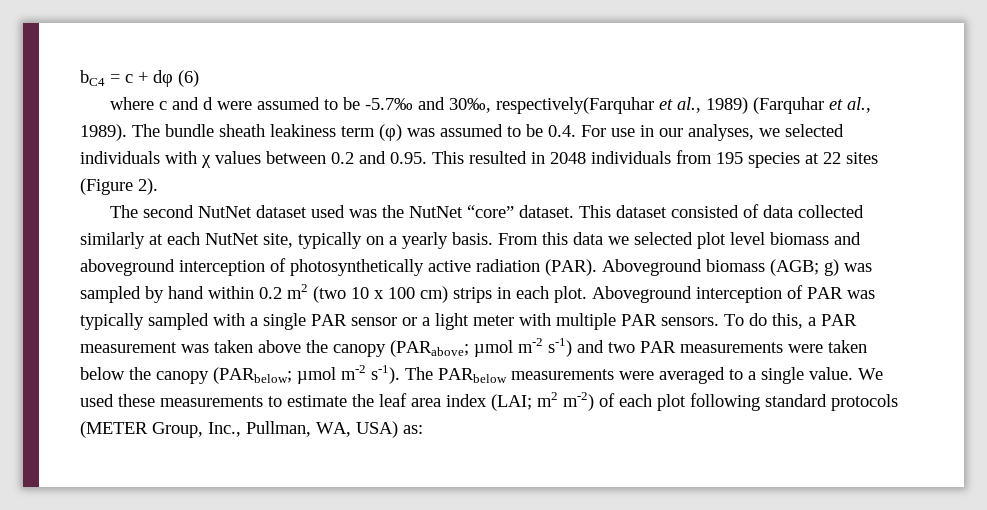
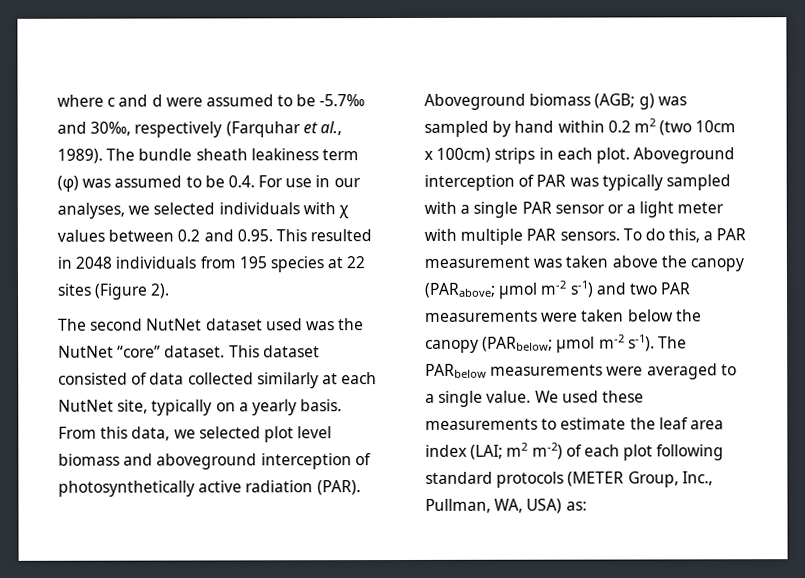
[80,70,199,87] bC4 = c + dφ (6) // -> (57, 100) none
[495,97,748,114] respectively(Farquhar et al., 1989) -> [134,121,223,138] respectively
[573,232,603,245] data -> [131,426,171,441] data,
[351,286,448,303] 10 x 100 cm) -> [695,120,737,133] [424,147,492,163] 10cm x 100cm)

